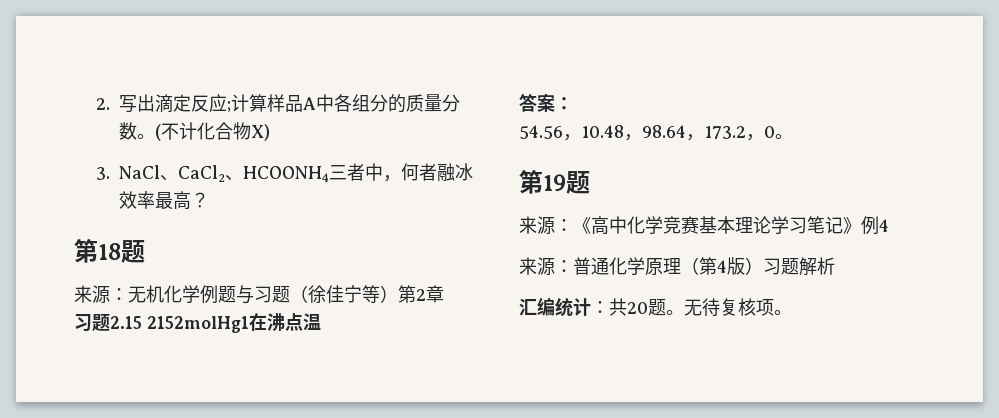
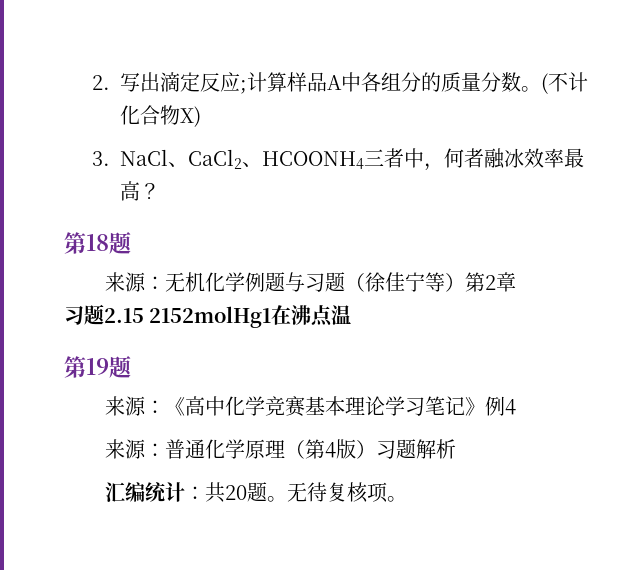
[519,93,573,112] [519,125,793,141] // 答案： // 54.56，10.48，98.64，173.2，0。 -> (352, 315) none

